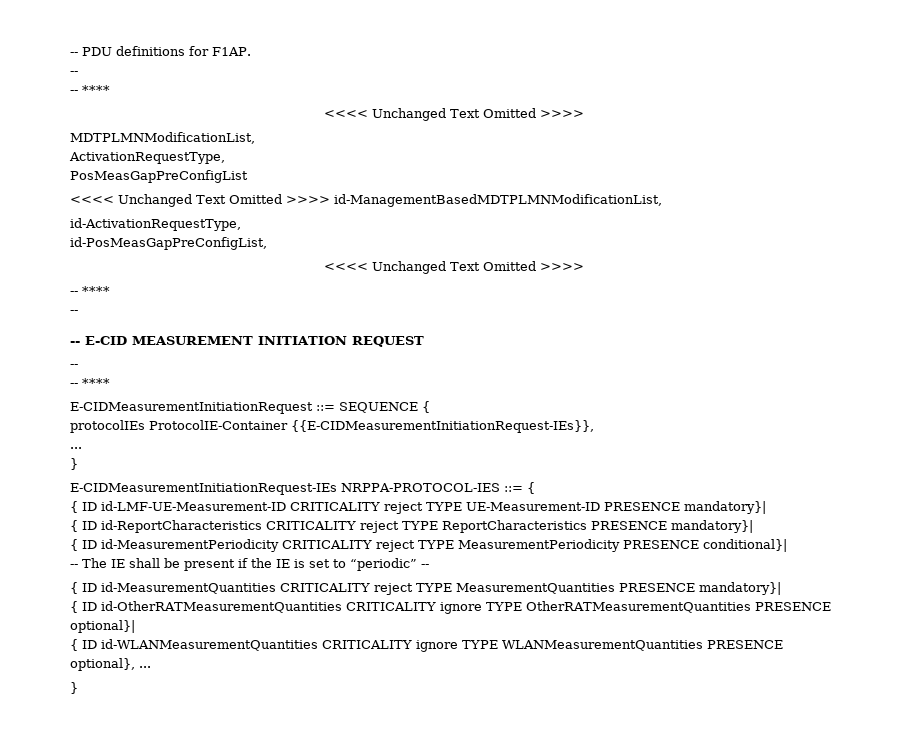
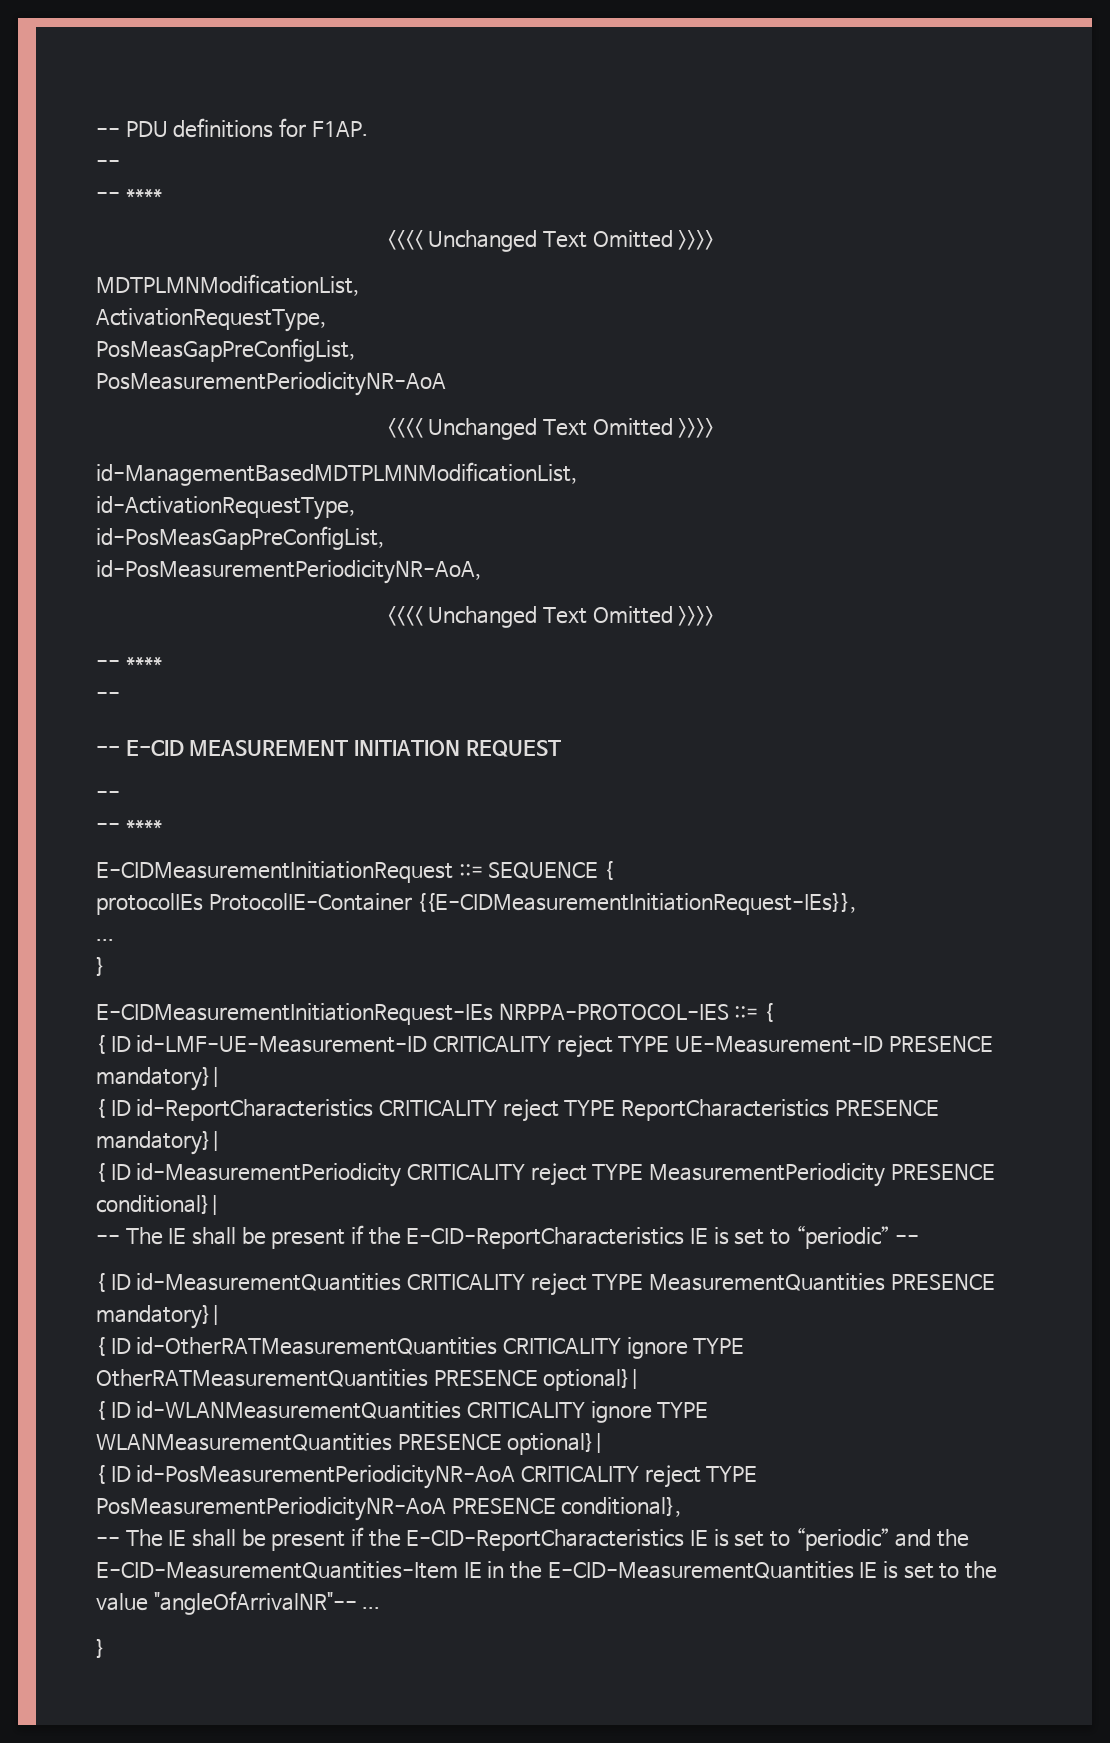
[70,170,248,183] [70,194,330,207] PosMeasGapPreConfigList // <<<< Unchanged Text Omitted >>>> -> [96,338,355,362] [96,372,446,396] [386,418,715,440] PosMeasGapPreConfigList, // PosMeasurementPeriodicityNR-AoA // <<<< Unchanged Text Omitted >>>> //
(267, 243) none -> [96,560,481,584] // id-PosMeasurementPeriodicityNR-AoA,
(272, 563) none -> [406,1227,685,1249] E-CID-ReportCharacteristics
[70,658,135,671] optional}, -> [507,1433,604,1455] [96,1465,758,1489] [96,1497,682,1521] [96,1527,970,1551] [96,1561,997,1579] [96,1591,357,1615] optional}| // { ID id-PosMeasurementPeriodicityNR-AoA CRITICALITY reject TYPE PosMeasurementPeriodicityNR-AoA PRESENCE conditional}, // -- The IE shall be present if the E-CID-ReportCharacteristics IE is set to “periodic” and the E-CID-MeasurementQuantities-Item IE in the E-CID-MeasurementQuantities IE is set to the value "angleOfArrivalNR"--

